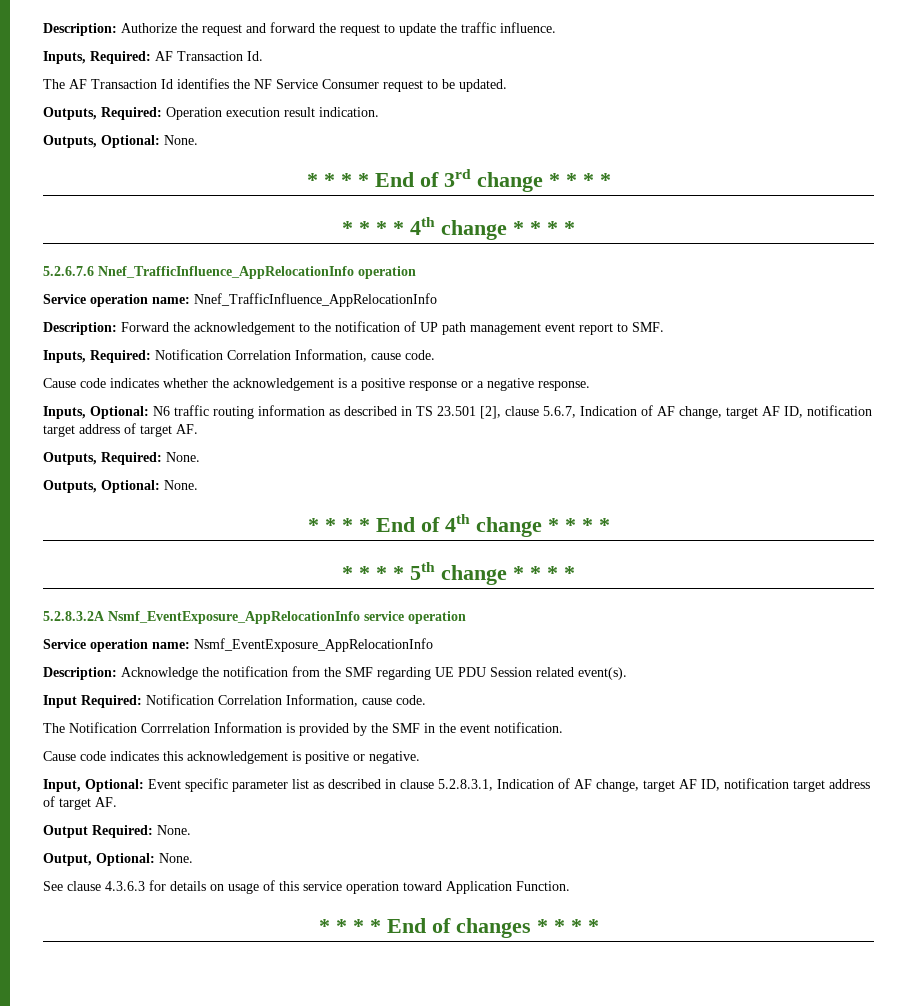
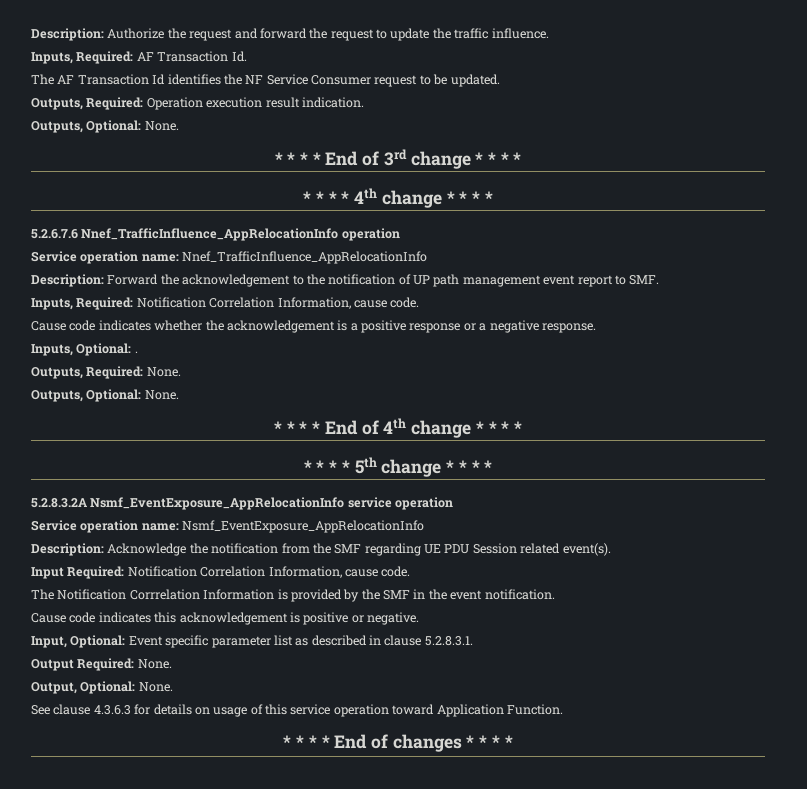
[153,405,872,419] [43,423,198,437] N6 traffic routing information as described in TS 23.501 [2], clause 5.6.7, Indication of AF change, target AF ID, notification target address of target AF. -> [134,351,138,353] .
[438,778,870,792] [43,796,117,810] 5.2.8.3.1, Indication of AF change, target AF ID, notification target address of target AF. -> [424,636,473,646] 5.2.8.3.1.

